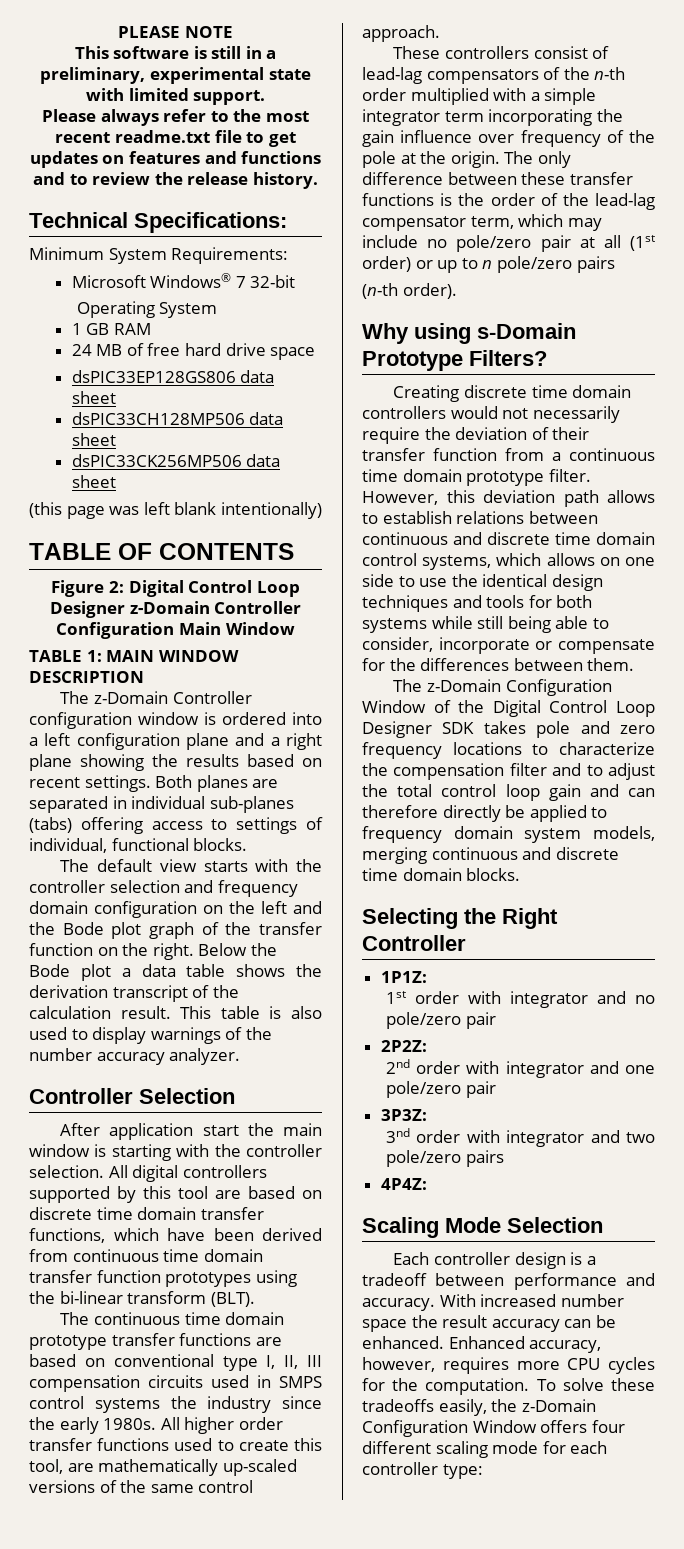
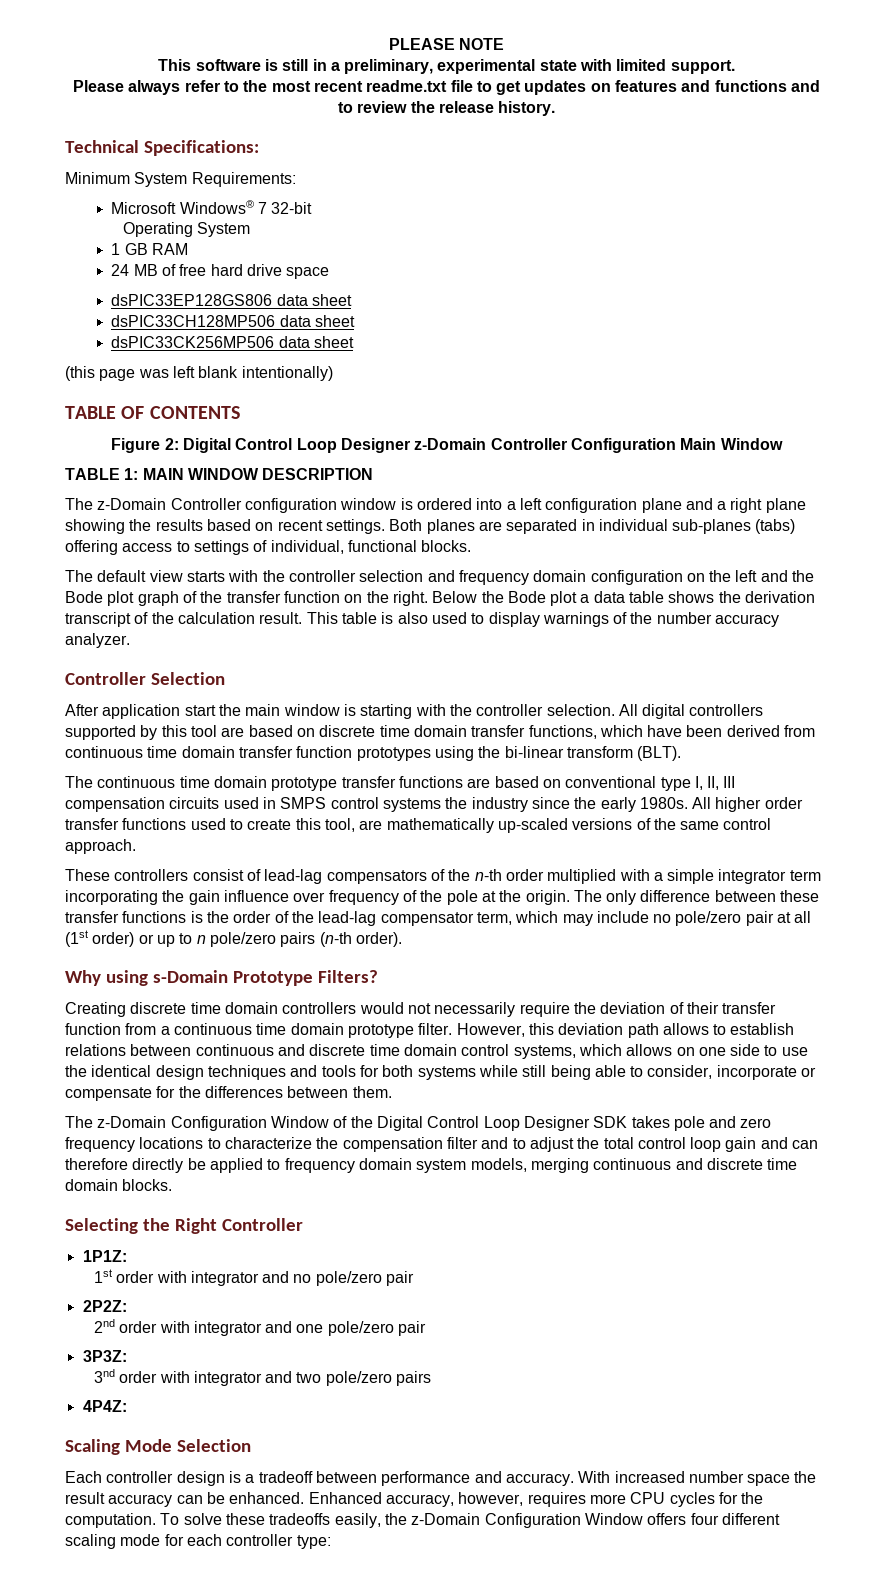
(615, 264) // -> (316, 939) none

